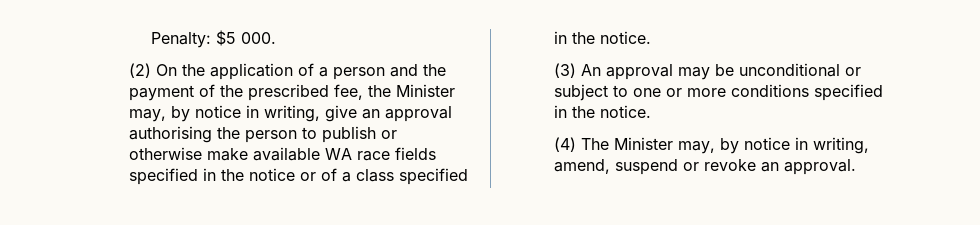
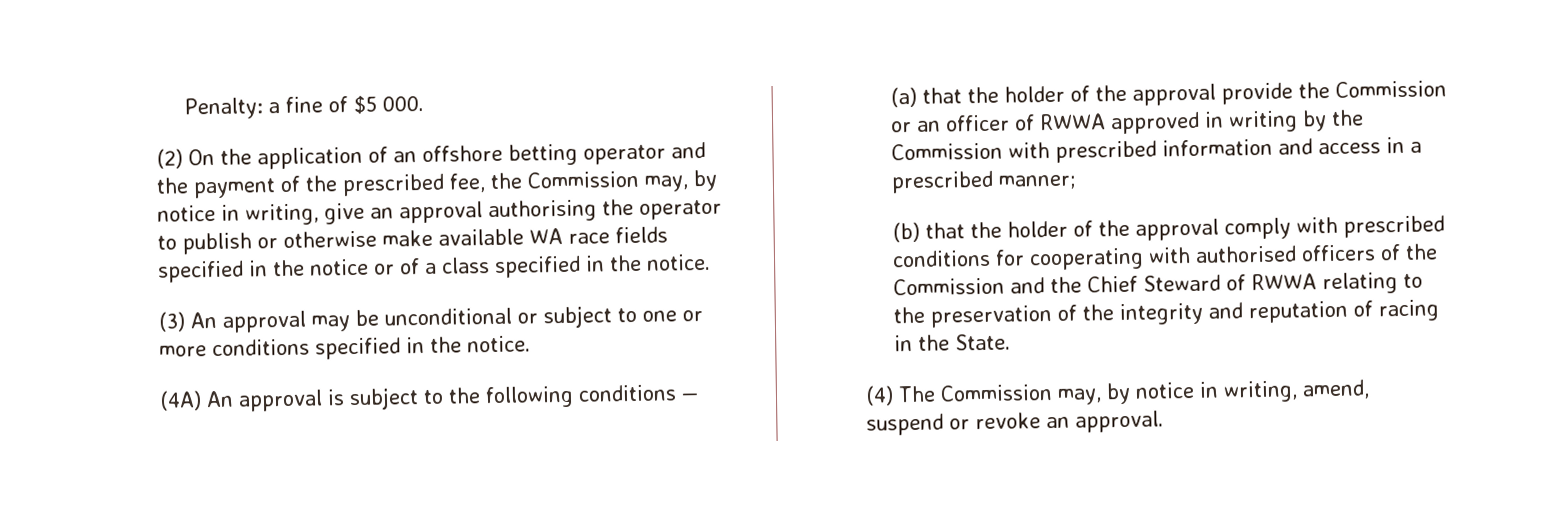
(211, 40) none -> [267,96,348,114] a fine of
[318,67,385,80] a person -> [392,143,666,166] an offshore betting operator
[395,84,455,97] Minister -> [526,170,639,189] Commission
[244,130,297,143] person -> [638,199,722,220] operator
(651, 111) none -> [158,384,699,412] [889,80,1447,108] [890,109,1364,135] [890,136,1422,163] [890,170,1077,194] [891,215,1445,243] [891,243,1438,271] [892,272,1423,296] [892,299,1439,328] [893,333,1011,352] // (4A) An approval is subject to the following conditions — // (a) that the holder of the approval provide the Commission or an officer of RWWA approved in writing by the Commission with prescribed information and access in a prescribed manner; // (b) that the holder of the approval comply with prescribed conditions for cooperating with authorised officers of the Commission and the Chief Steward of RWWA relating to the preservation of the integrity and reputation of racing in the State.
[613,137,673,150] Minister -> [939,384,1053,402] Commission

